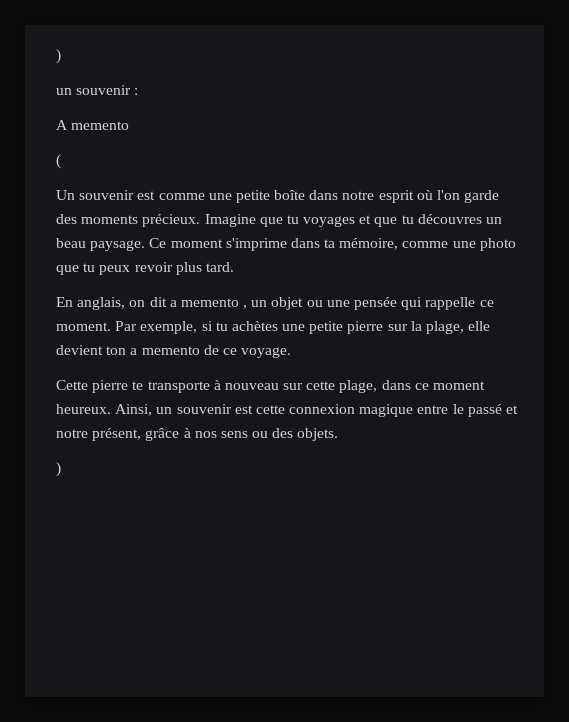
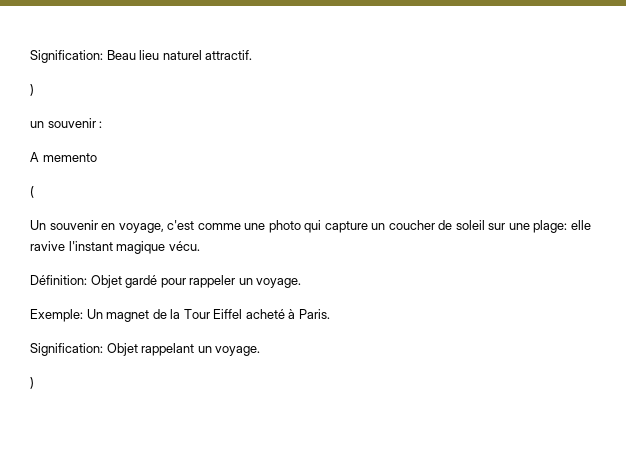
(56, 56) none -> [30,50,253,63] Signification: Beau lieu naturel attractif. //
[137,190,500,203] [56,214,503,227] [56,238,516,251] [56,262,234,275] [56,297,494,310] [56,321,491,334] [56,345,292,358] [56,380,486,393] [56,404,519,417] [56,428,339,441] est comme une petite boîte dans notre esprit où l'on garde des moments précieux. Imagine que tu voyages et que tu découvres un beau paysage. Ce moment s'imprime dans ta mémoire, comme une photo que tu peux revoir plus tard. // En anglais, on dit a memento , un objet ou une pensée qui rappelle ce moment. Par exemple, si tu achètes une petite pierre sur la plage, elle devient ton a memento de ce voyage. // Cette pierre te transporte à nouveau sur cette plage, dans ce moment heureux. Ainsi, un souvenir est cette connexion magique entre le passé et notre présent, grâce à nos sens ou des objets. -> [101,220,591,233] [30,241,200,254] [30,275,302,288] [30,309,330,322] [30,343,261,356] en voyage, c'est comme une photo qui capture un coucher de soleil sur une plage: elle ravive l'instant magique vécu. // Définition: Objet gardé pour rappeler un voyage. // Exemple: Un magnet de la Tour Eiffel acheté à Paris. // Signification: Objet rappelant un voyage.

